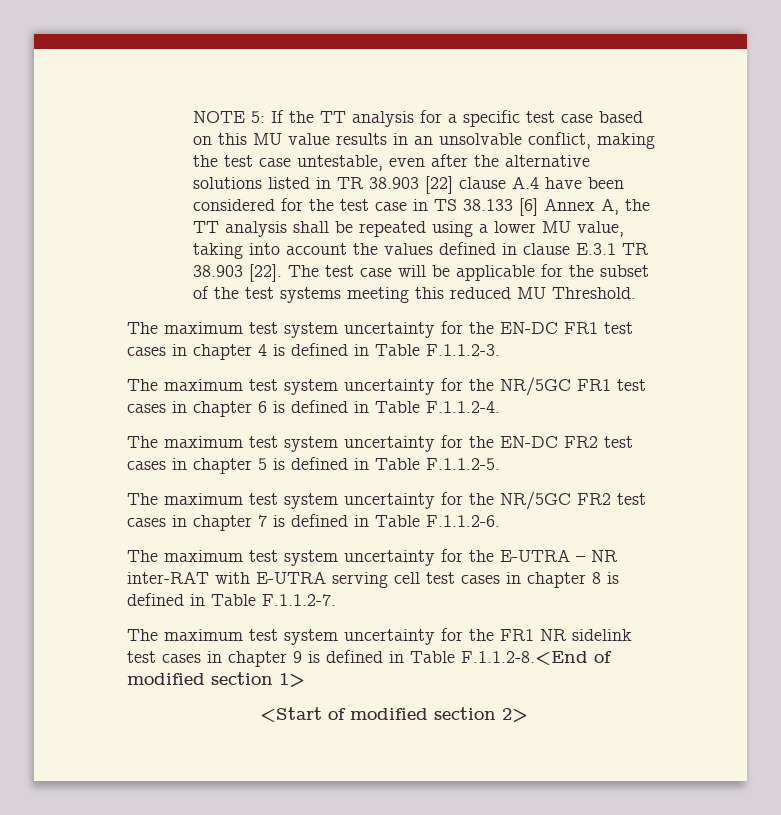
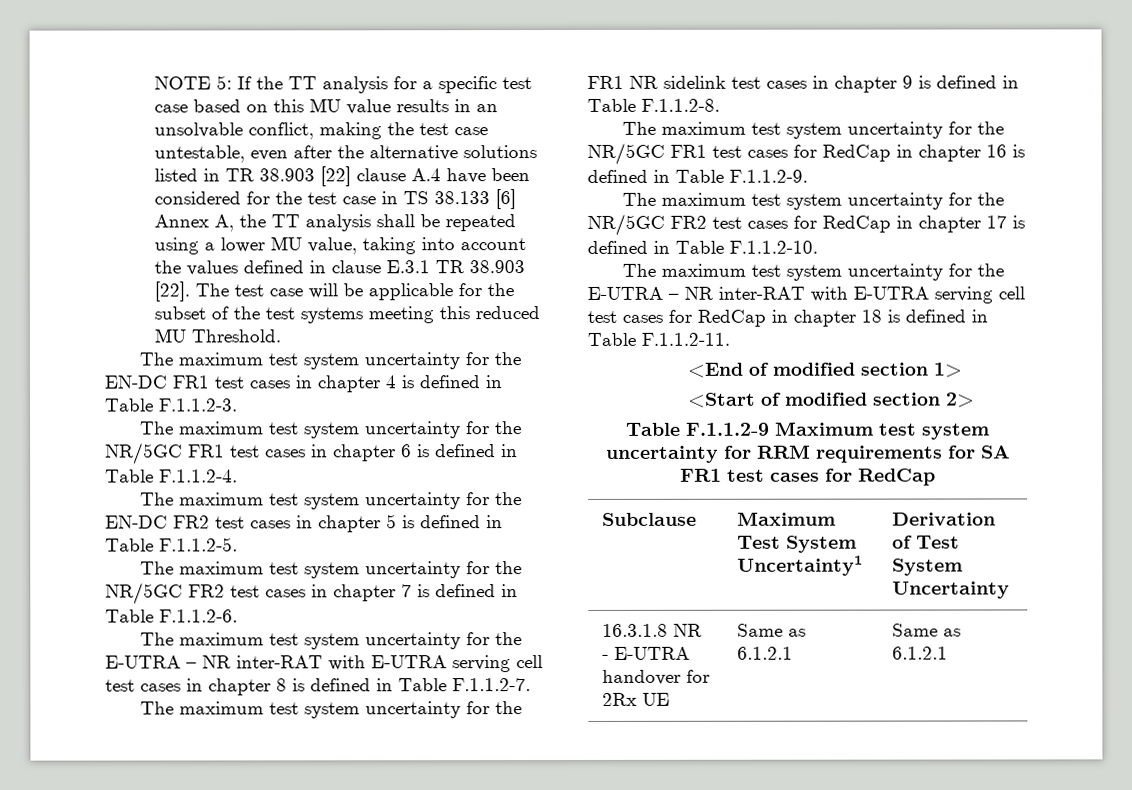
[461,651,588,665] F.1.1.2-8.<End -> [641,98,720,112] [622,121,1005,139] [587,142,1025,165] [587,169,808,183] [622,192,1005,210] [587,213,1025,236] [587,240,818,254] [622,263,1005,281] [587,286,1025,304] [587,309,988,327] [587,332,730,346] [687,362,744,378] F.1.1.2-8. // The maximum test system uncertainty for the NR/5GC FR1 test cases for RedCap in chapter 16 is defined in Table F.1.1.2-9. // The maximum test system uncertainty for the NR/5GC FR2 test cases for RedCap in chapter 17 is defined in Table F.1.1.2-10. // The maximum test system uncertainty for the E-UTRA – NR inter-RAT with E-UTRA serving cell test cases for RedCap in chapter 18 is defined in Table F.1.1.2-11. // <End
(528, 715) none -> [626,421,990,440] [605,444,1011,463] [680,468,936,486] [601,512,697,526] [736,511,836,526] [736,535,857,553] [736,555,863,576] [891,512,996,526] [891,535,960,549] [891,558,963,576] [891,581,1010,599] [601,623,702,637] [601,646,690,660] [601,669,710,685] [601,692,670,706] [736,623,806,637] [736,646,793,660] [891,623,961,637] [891,646,948,660] // Table F.1.1.2-9 Maximum test system uncertainty for RRM requirements for SA FR1 test cases for RedCap // Subclause | Maximum Test System Uncertainty1 | Derivation of Test System Uncertainty // 16.3.1.8 NR - E-UTRA handover for 2Rx UE | Same as 6.1.2.1 | Same as 6.1.2.1

